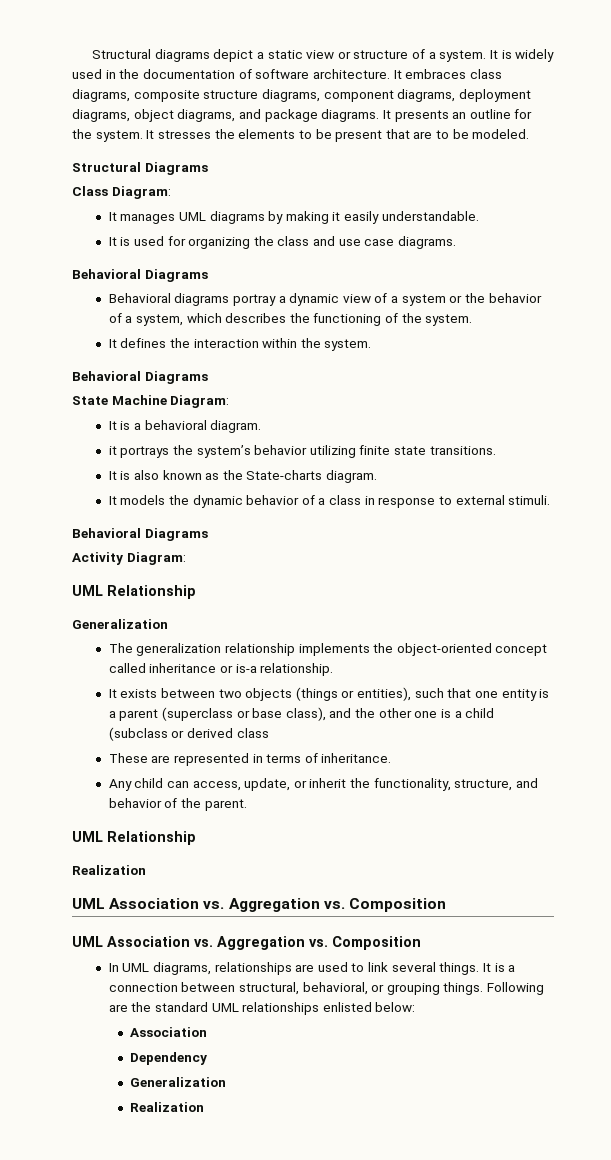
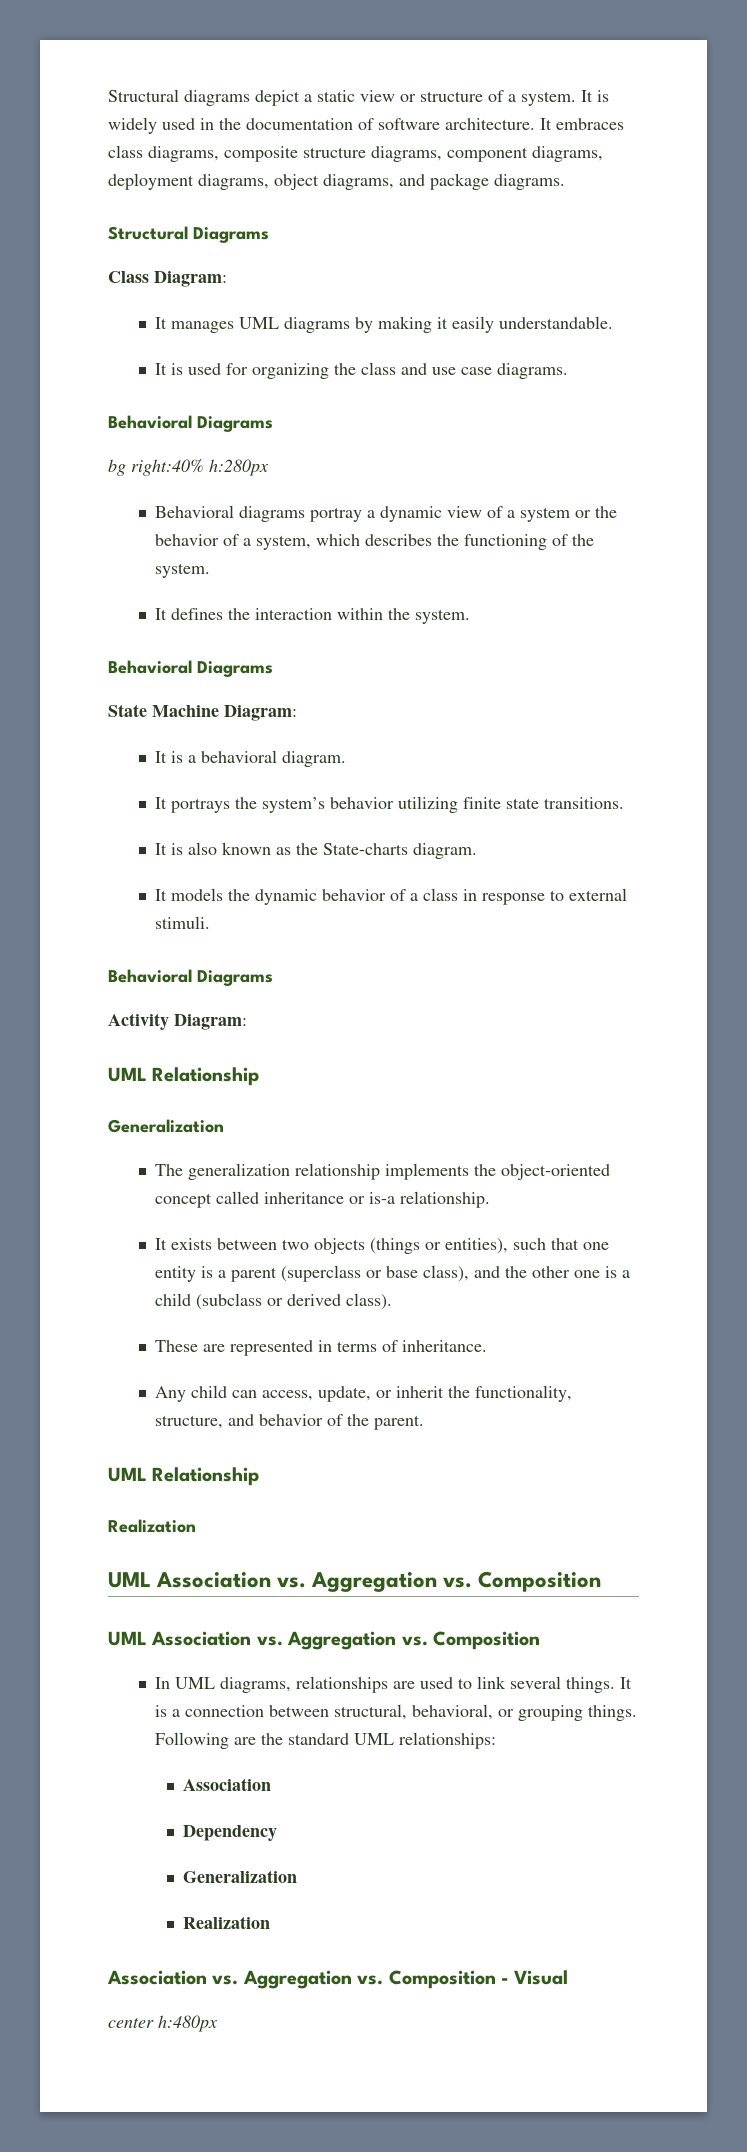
[382,109,533,122] [72,129,530,142] It presents an outline for the system. It stresses the elements to be present that are to be modeled. -> (565, 182) none
(208, 275) none -> [108,459,269,476] // bg right:40% h:280px
[108,446,117,455] it -> [155,797,168,809] It
[236,728,269,738] class -> [346,1293,393,1310] class).
[242,1002,416,1015] relationships enlisted below: -> [399,1732,497,1749] relationships:
(205, 1107) none -> [107,1970,569,1989] [108,2015,218,2032] // Association vs. Aggregation vs. Composition - Visual // center h:480px

